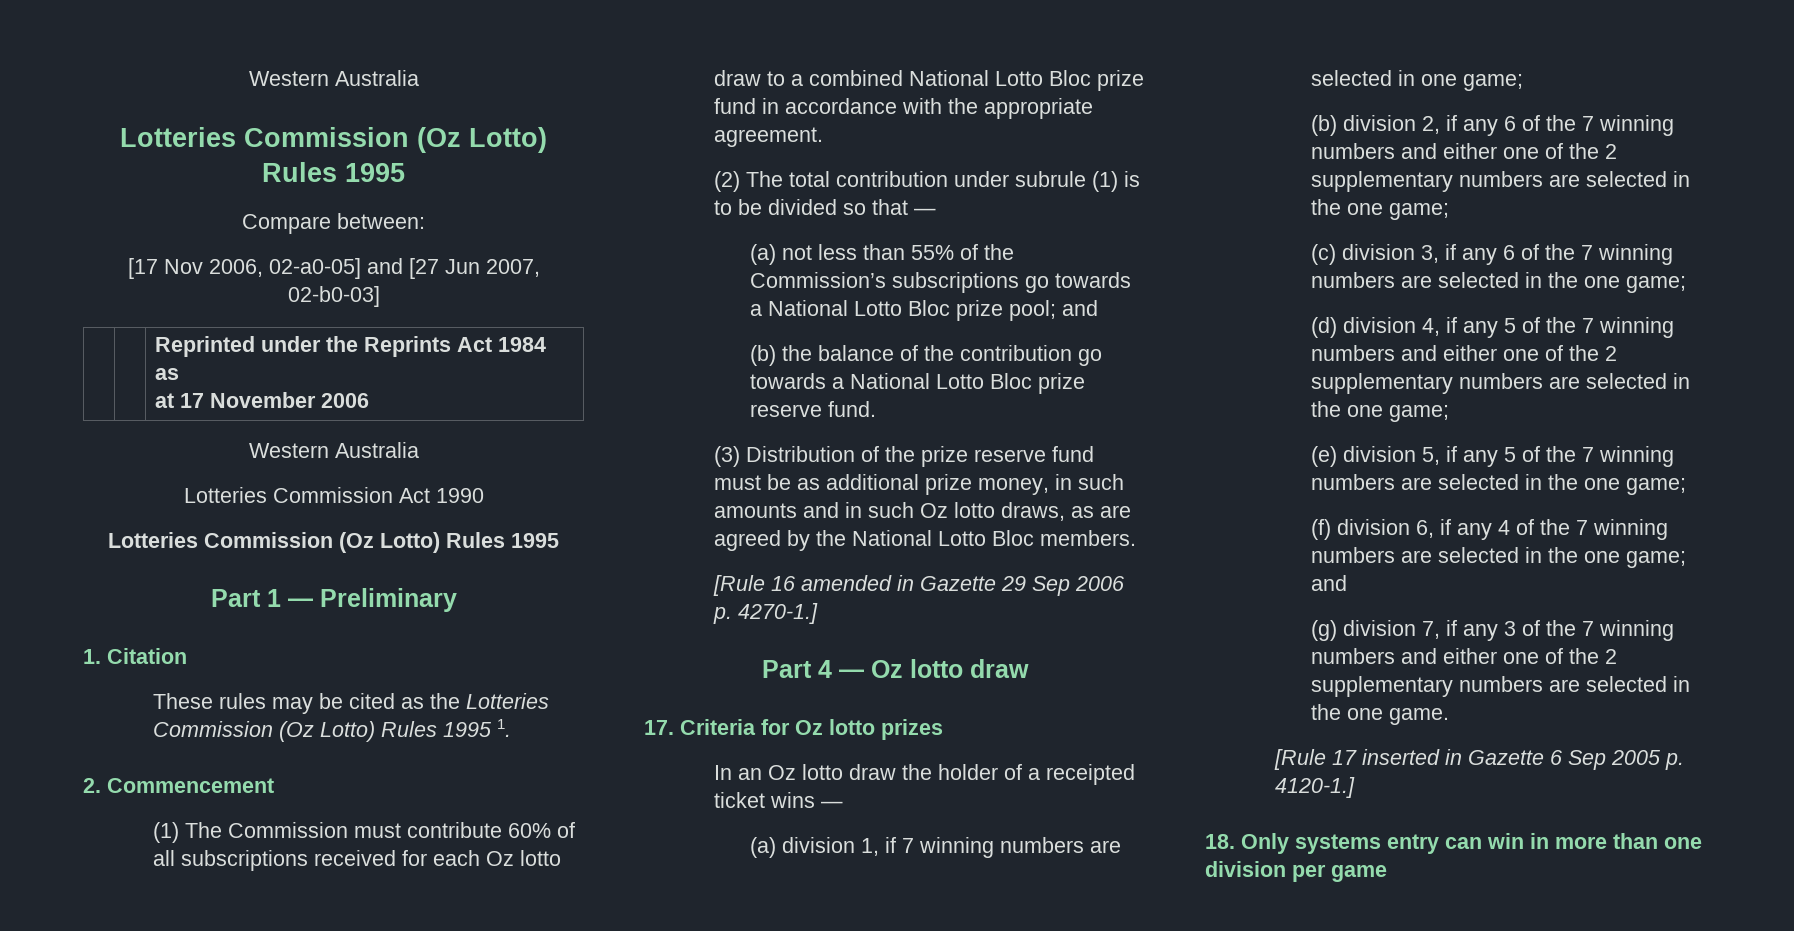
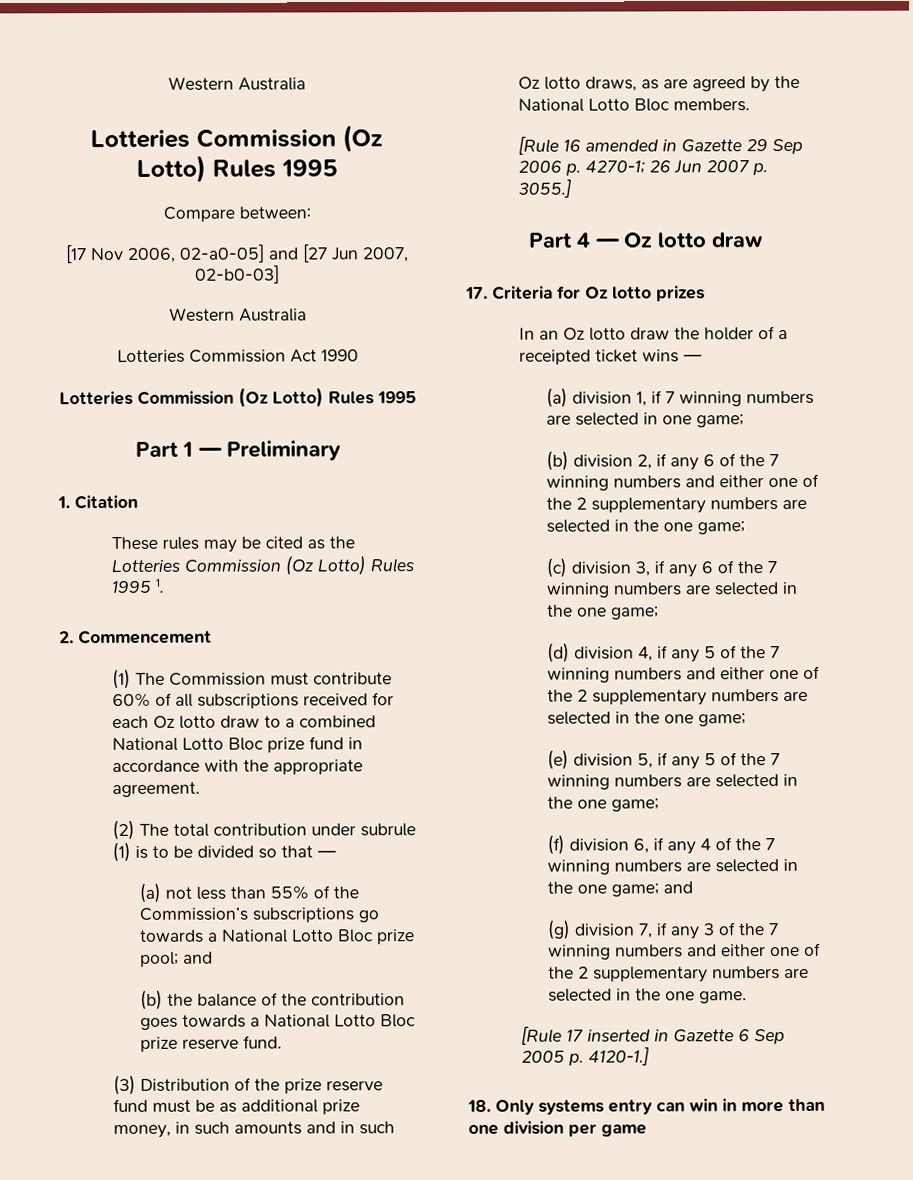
[155,336,547,357] [155,368,180,380] [155,392,370,408] // | | Reprinted under the Reprints Act 1984 as // at 17 November 2006 -> (280, 274) none
[1077,349,1102,366] go -> [140,1017,179,1030] goes
[738,603,819,624] 4270-1.] -> [585,160,769,176] [518,179,573,198] 4270-1; 26 Jun 2007 p. 3055.]

